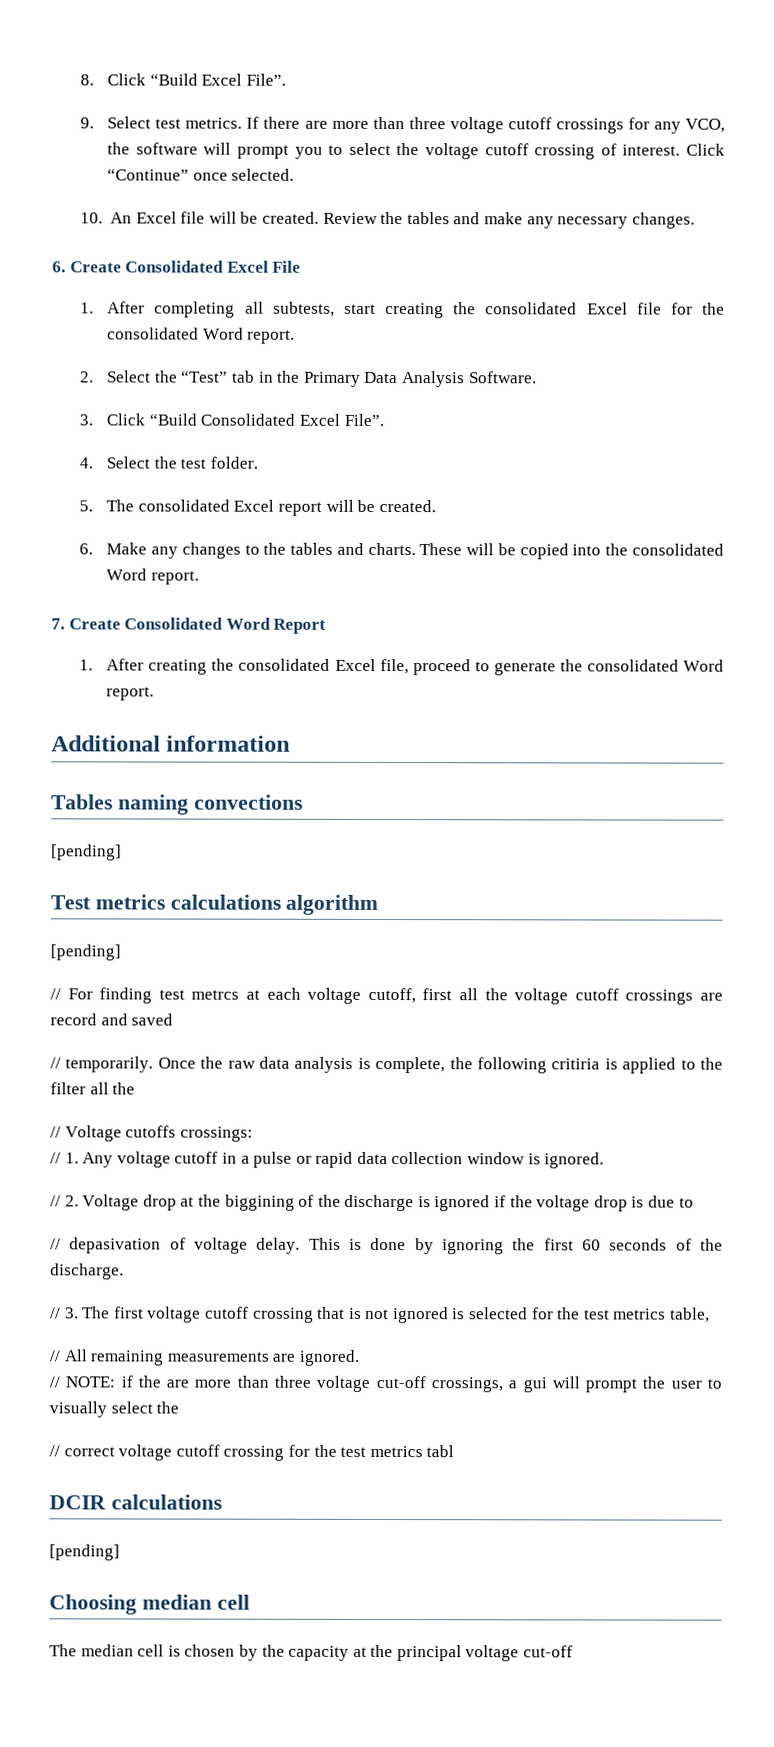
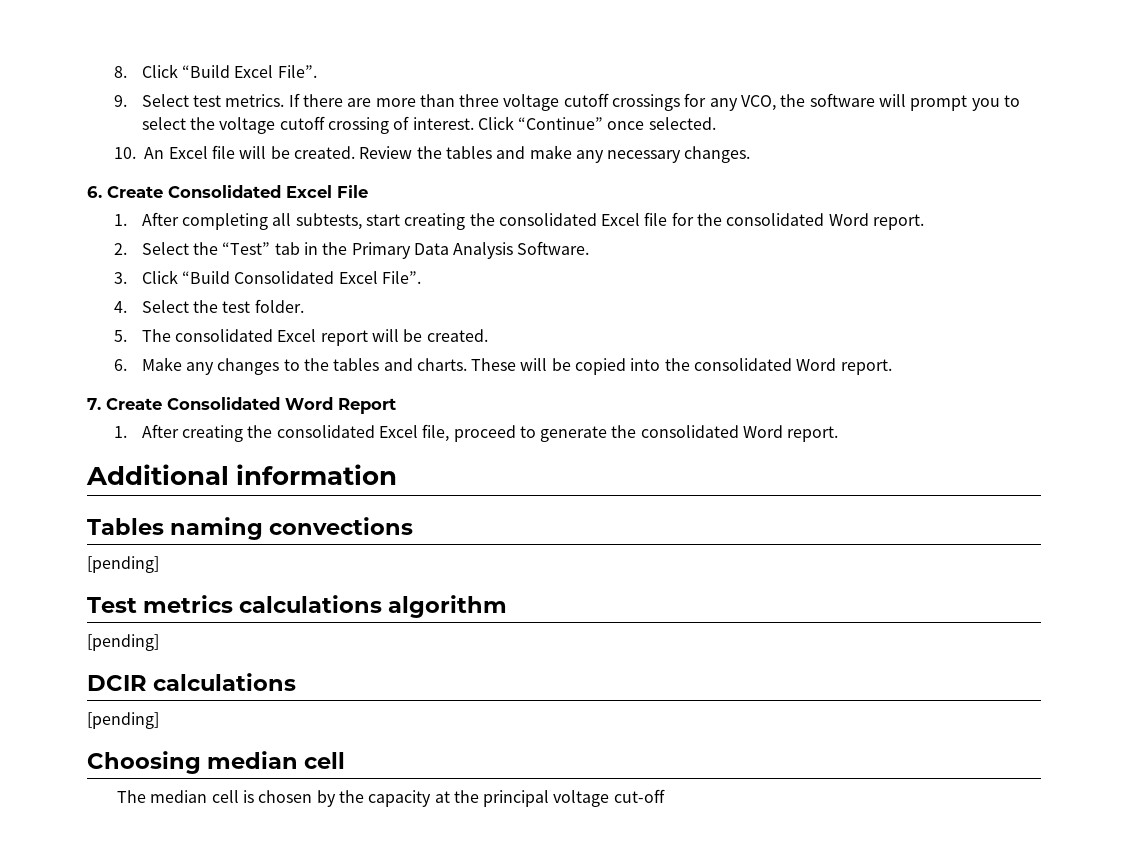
[50,987,724,1005] [50,1013,174,1026] [50,1056,723,1074] [50,1082,136,1095] [50,1125,253,1142] [50,1151,605,1169] [50,1194,694,1212] [50,1237,723,1255] [50,1263,124,1280] [50,1306,711,1324] [49,1349,360,1366] [49,1375,722,1393] [49,1401,180,1418] [49,1444,455,1461] // // For finding test metrcs at each voltage cutoff, first all the voltage cutoff crossings are record and saved // // temporarily. Once the raw data analysis is complete, the following critiria is applied to the filter all the // // Voltage cutoffs crossings: // // 1. Any voltage cutoff in a pulse or rapid data collection window is ignored. // // 2. Voltage drop at the biggining of the discharge is ignored if the voltage drop is due to // // depasivation of voltage delay. This is done by ignoring the first 60 seconds of the discharge. // // 3. The first voltage cutoff crossing that is not ignored is selected for the test metrics table, // // All remaining measurements are ignored. // // NOTE: if the are more than three voltage cut-off crossings, a gui will prompt the user to visually select the // // correct voltage cutoff crossing for the test metrics tabl -> (159, 642) none

